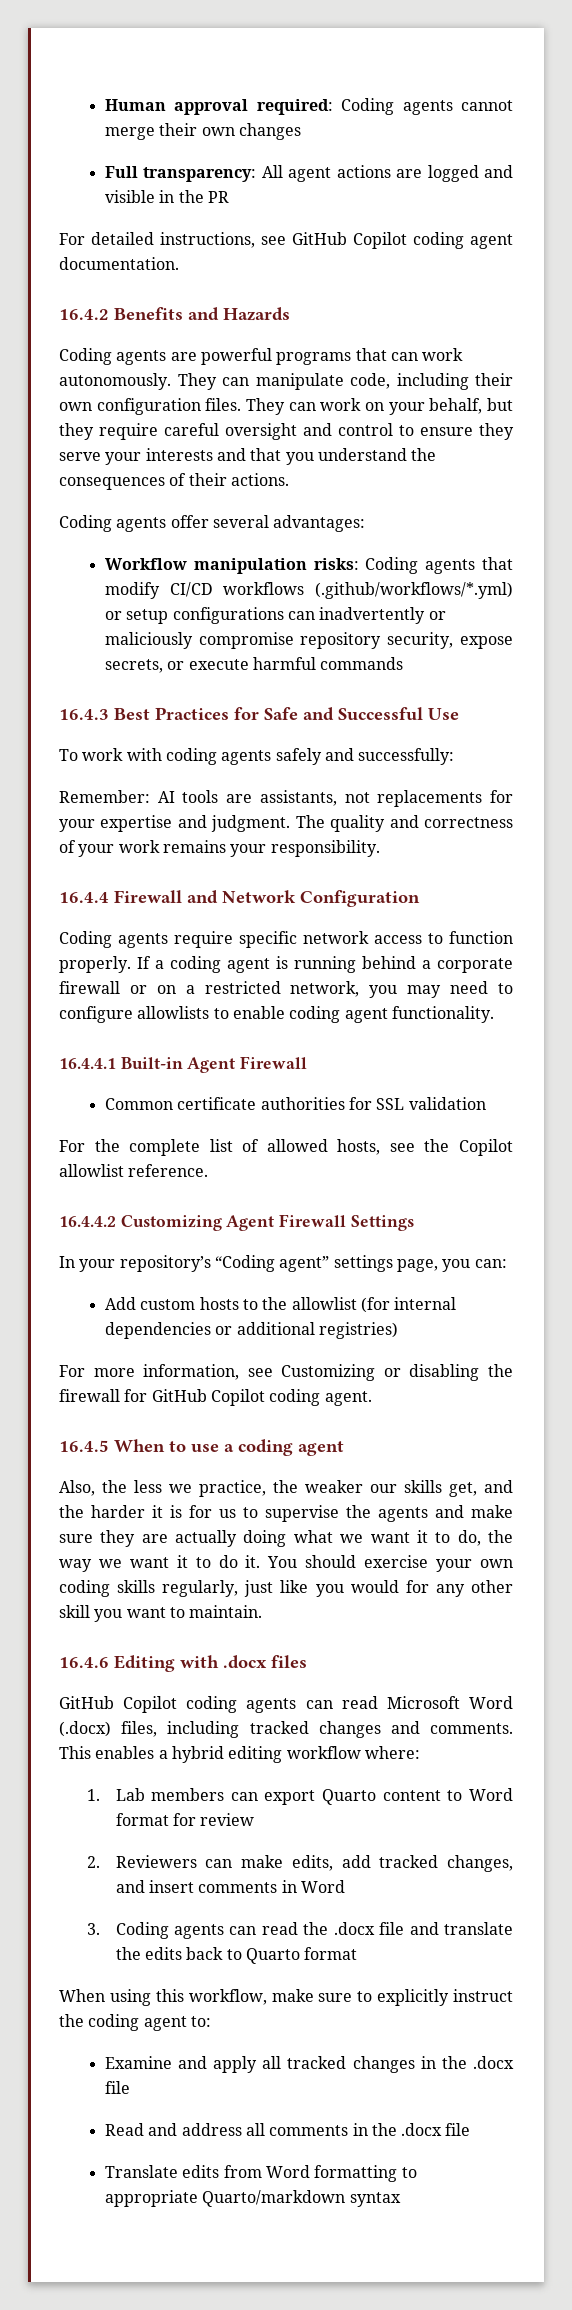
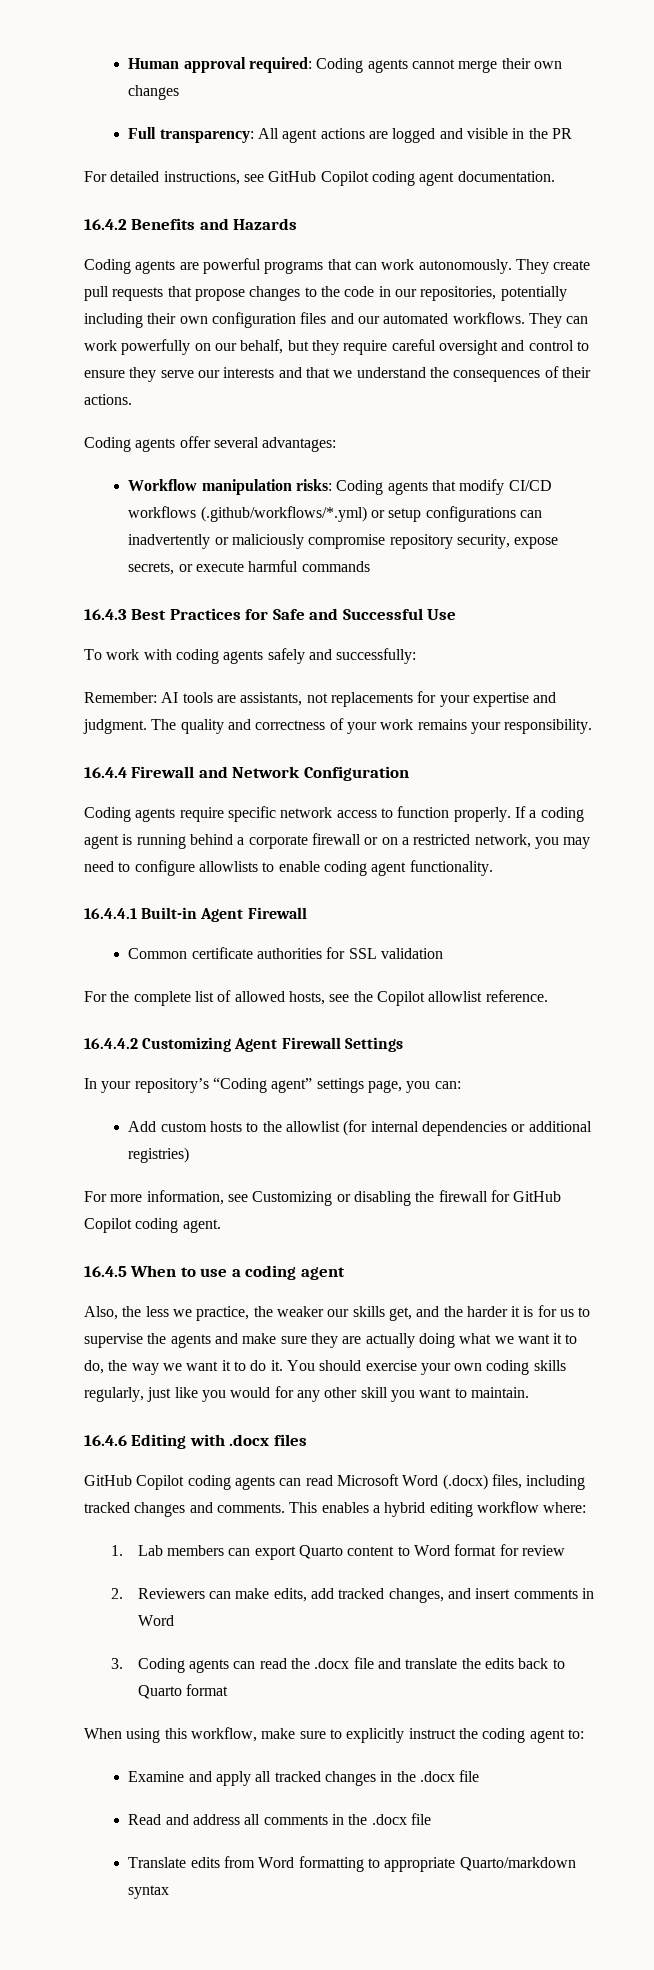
[222,373,513,390] [59,398,425,415] can manipulate code, including their own configuration files. They can work on your -> [553,260,591,270] [84,286,567,301] [84,312,589,328] [84,339,237,355] create pull requests that propose changes to the code in our repositories, potentially including their own configuration files and our automated workflows. They can work powerfully on our
[105,452,142,465] your -> [197,370,220,378] our
[285,452,314,465] you -> [333,370,353,378] we

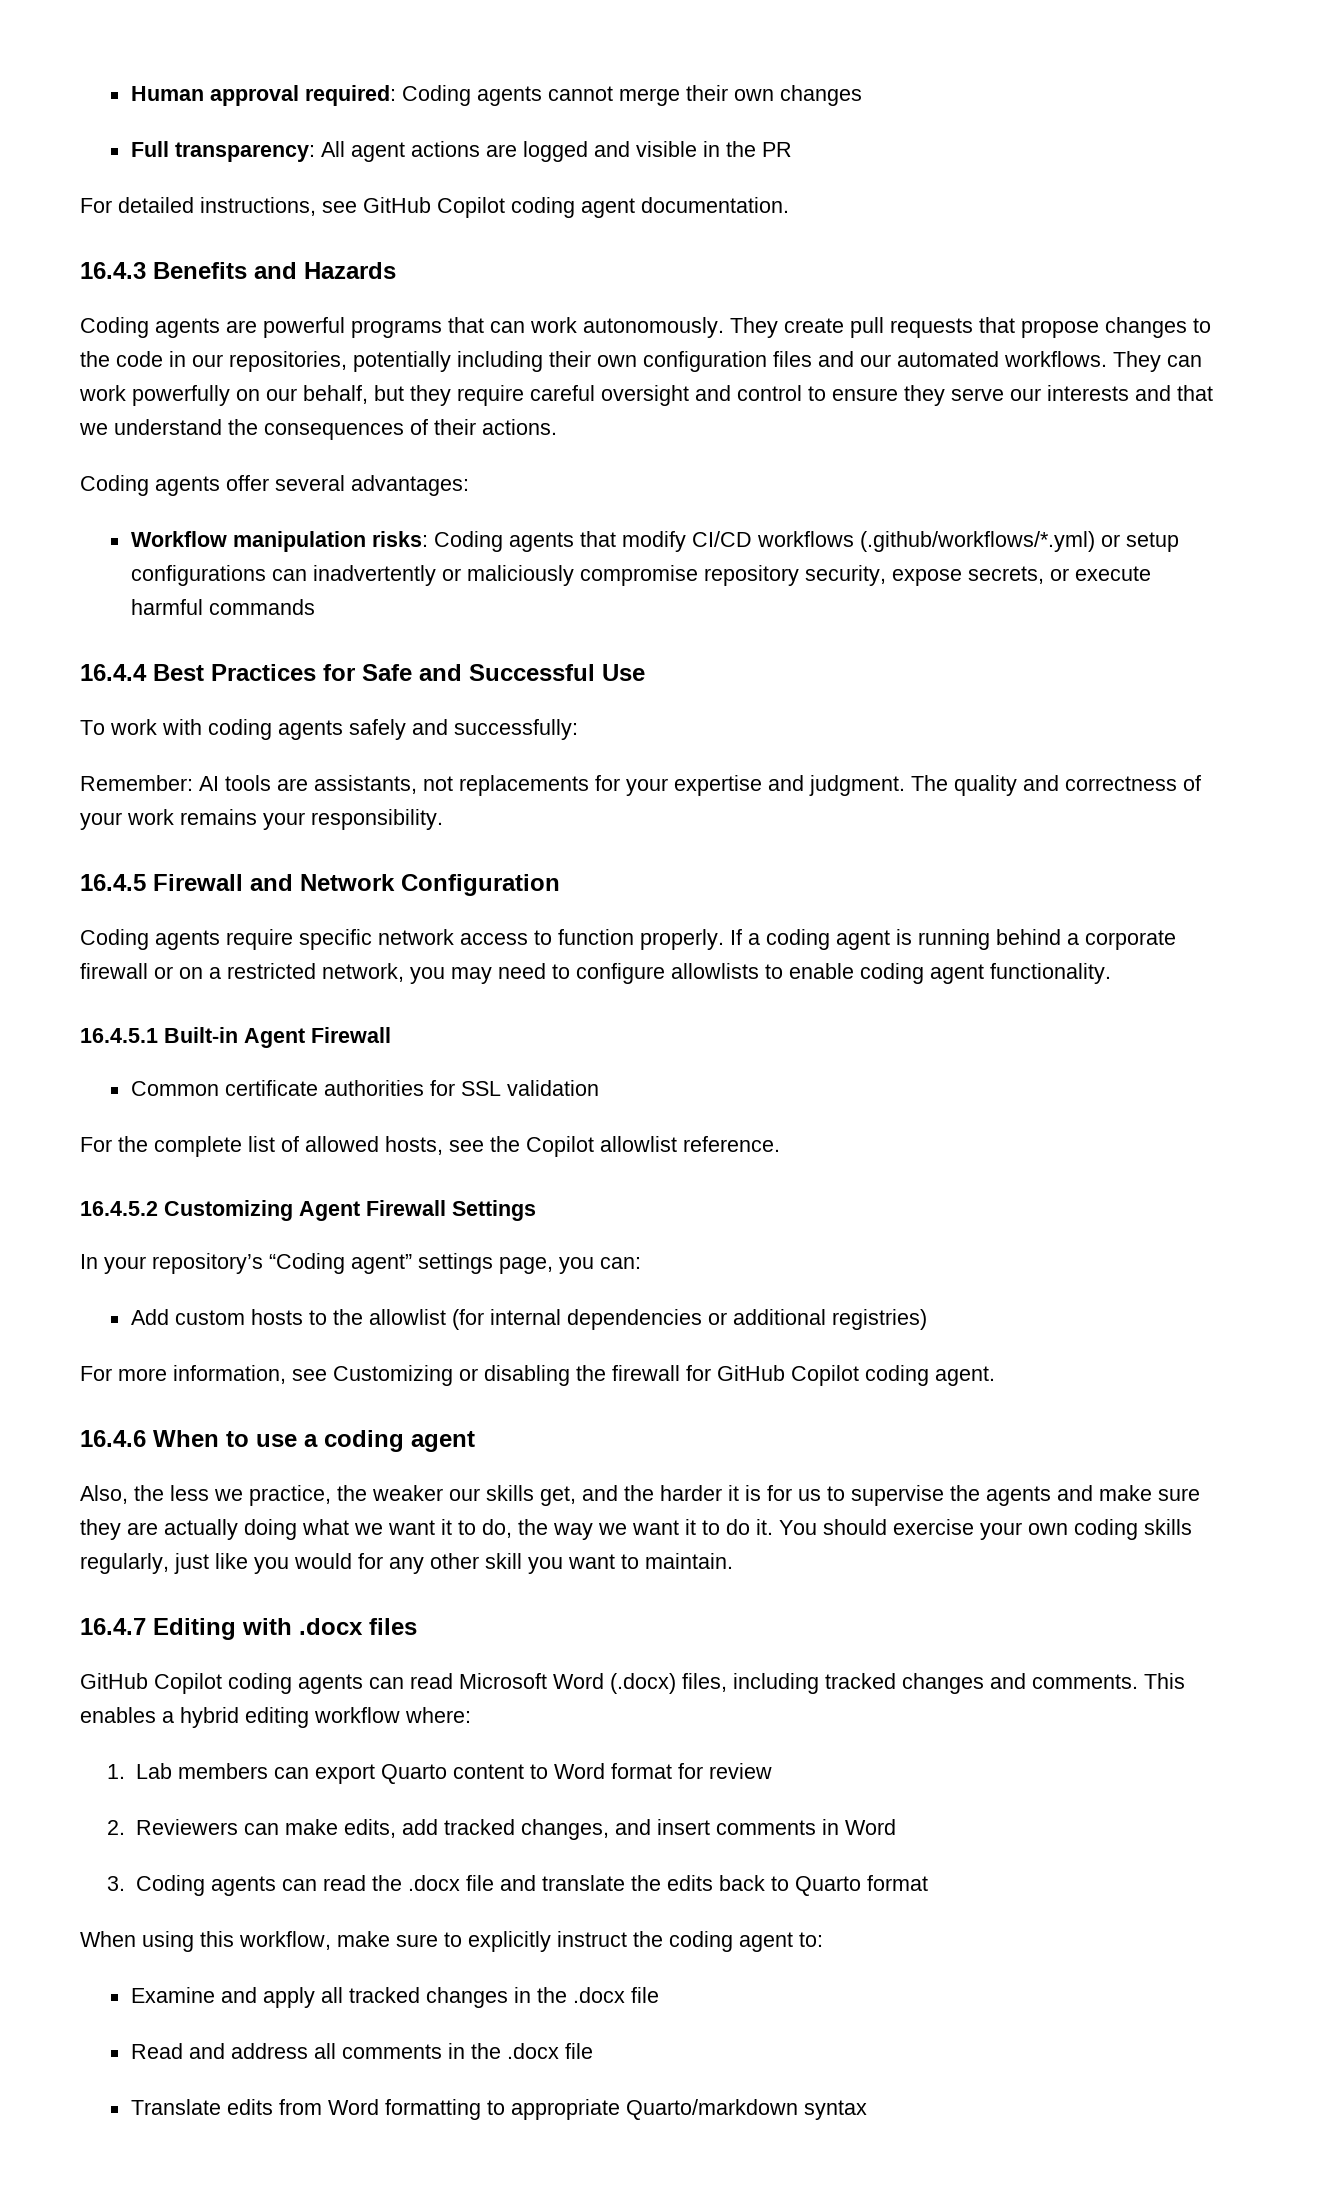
[84,219,127,230] 16.4.2 -> [80,262,146,279] 16.4.3
[84,609,127,620] 16.4.3 -> [80,664,147,681] 16.4.4
[84,767,127,778] 16.4.4 -> [80,874,146,891] 16.4.5
[84,908,137,919] 16.4.4.1 -> [80,1028,158,1043] 16.4.5.1
[84,1038,138,1049] 16.4.4.2 -> [80,1201,158,1216] 16.4.5.2
[84,1266,127,1277] 16.4.5 -> [80,1430,146,1447] 16.4.6
[84,1435,127,1446] 16.4.6 -> [80,1618,146,1635] 16.4.7

